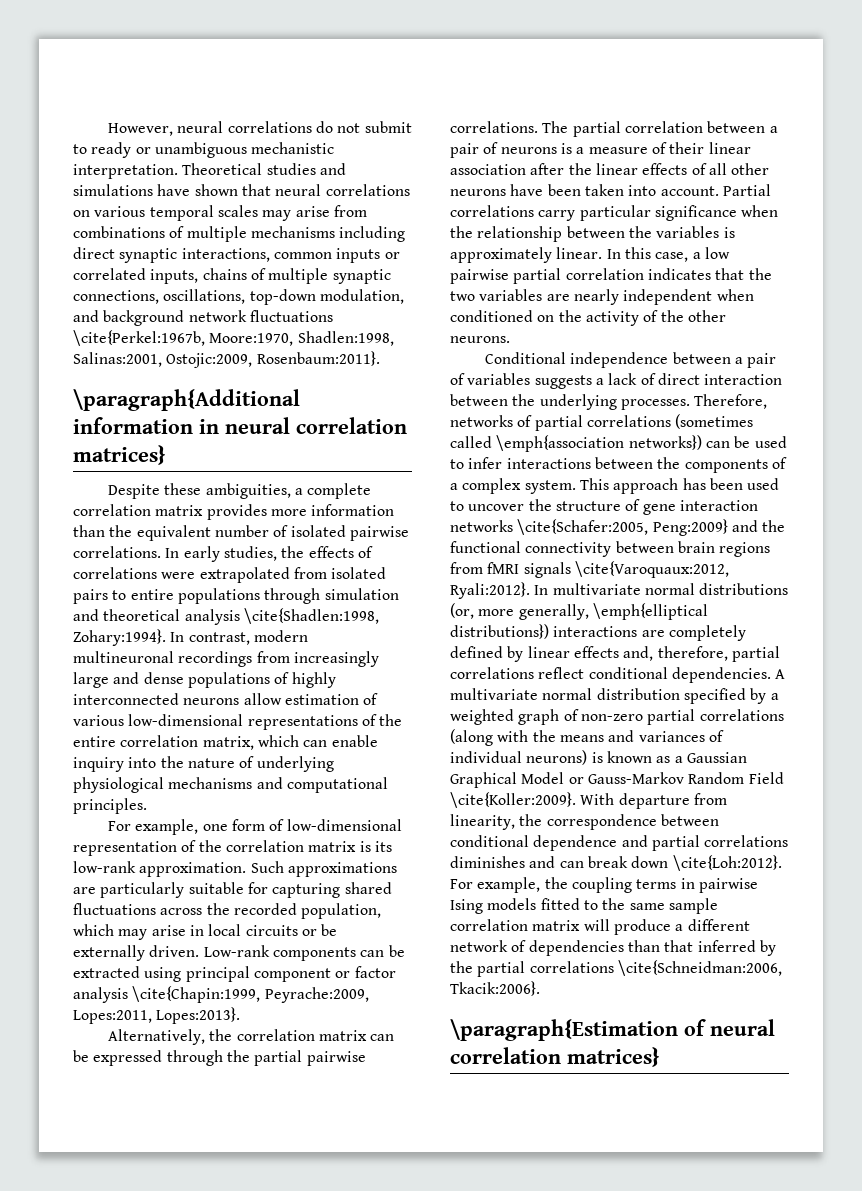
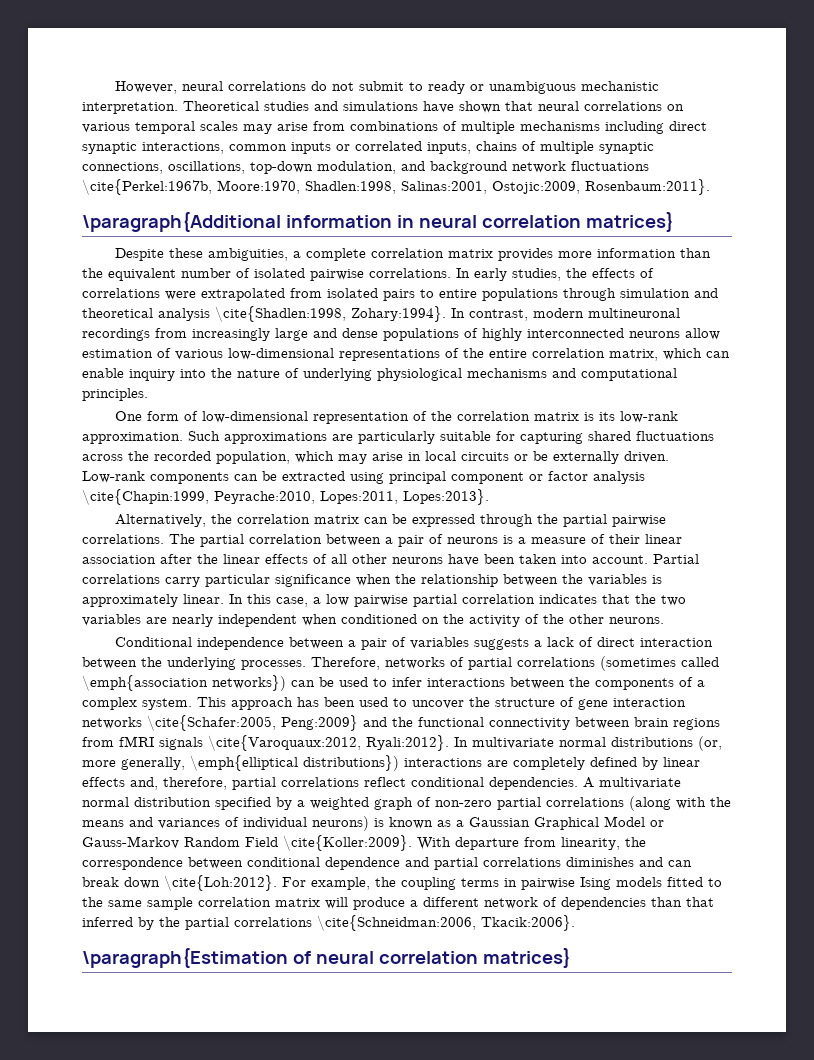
[108,819,228,835] For example, one -> [114,411,142,421] One
[264,987,369,1003] Peyrache:2009, -> [214,491,315,504] Peyrache:2010,

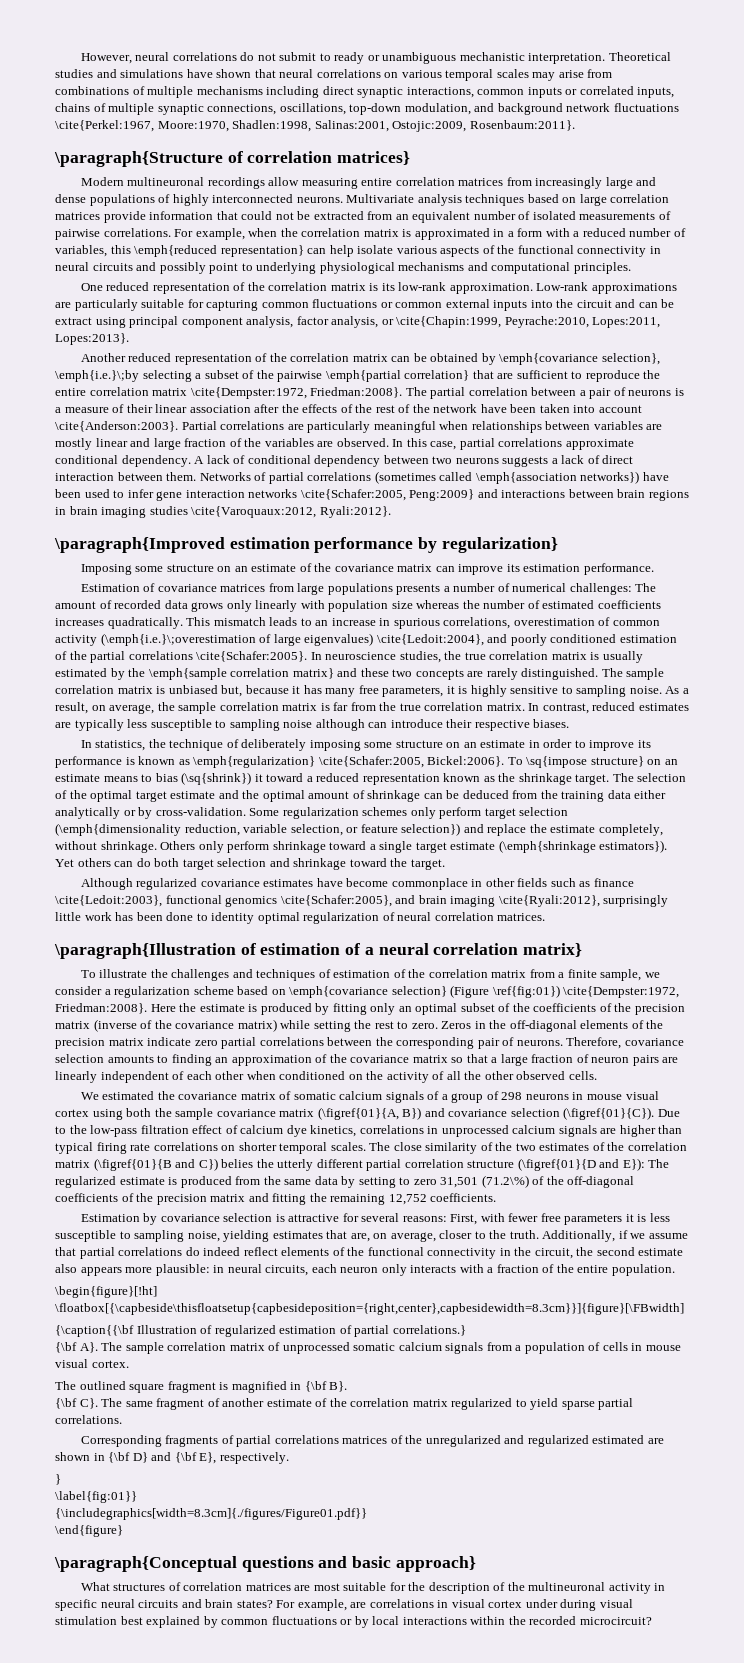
[82,179,212,195] \cite{Perkel:1967b, -> [55,120,154,132] \cite{Perkel:1967,
[82,212,674,232] [114,248,711,261] [82,268,654,281] [82,288,718,301] [82,306,680,322] [82,328,150,341] \paragraph{Additional information in neural correlation matrices} // Despite these ambiguities, a complete correlation matrix provides more information than the equivalent number of isolated pairwise correlations. In early studies, the effects of correlations were extrapolated from isolated pairs to entire populations through simulation and theoretical analysis \cite{Shadlen:1998, Zohary:1994}. In contrast, modern multineuronal recordings -> [54,151,411,167] [80,177,504,189] \paragraph{Structure of correlation matrices} // Modern multineuronal recordings allow measuring entire correlation matrices
[629,328,720,340] [82,348,730,361] [82,368,299,381] neurons allow estimation of various low-dimensional representations of the entire correlation matrix, which can enable inquiry into the nature of -> [296,194,670,206] [55,211,671,223] [55,228,686,240] [55,245,661,257] [55,262,253,274] neurons. Multivariate analysis techniques based on large correlation matrices provide information that could not be extracted from an equivalent number of isolated measurements of pairwise correlations. For example, when the correlation matrix is approximated in a form with a reduced number of variables, this \emph{reduced representation} can help isolate various aspects of the functional connectivity in neural circuits and possibly point to
[146,411,308,423] form of low-dimensional -> [106,282,150,291] reduced
[188,431,220,441] Such -> [536,282,589,291] Low-rank
[588,431,714,441] [82,451,669,464] [82,471,345,484] shared fluctuations across the recorded population, which may arise in local circuits or be externally driven. Low-rank components can be extracted -> [261,299,675,311] [55,317,92,325] common fluctuations or common external inputs into the circuit and can be extract
[529,471,645,484] or factor analysis -> [246,316,394,328] analysis, factor analysis, or
[114,514,206,527] Alternatively, -> [80,353,268,365] Another reduced representation of
[411,514,666,527] [82,534,164,544] expressed through the partial pairwise correlations. -> [430,353,660,365] [55,370,661,382] [55,387,403,399] obtained by \emph{covariance selection}, \emph{i.e.}\;by selecting a subset of the pairwise \emph{partial correlation} that are sufficient to reproduce the entire correlation matrix \cite{Dempster:1972, Friedman:2008}.
[223,554,699,566] [82,574,662,587] [82,594,686,607] [82,614,664,627] [114,637,469,650] linear effects of all other neurons have been taken into account. Partial correlations carry particular significance when the relationship between the variables is approximately linear. In this case, a low pairwise partial correlation indicates that the two variables are nearly independent when conditioned on the activity of the other neurons. // Conditional independence between a pair of variables -> [302,404,642,413] [55,421,663,433] [55,438,634,450] [55,455,499,467] effects of the rest of the network have been taken into account \cite{Anderson:2003}. Partial correlations are particularly meaningful when relationships between variables are mostly linear and large fraction of the variables are observed. In this case, partial correlations approximate conditional dependency. A lack of conditional dependency between two neurons
[141,657,445,670] the underlying processes. Therefore, networks -> [166,472,251,481] them. Networks
[291,677,334,687] can be -> [642,472,669,481] [55,489,81,498] have been
[427,677,705,690] [82,697,574,710] interactions between the components of a complex system. This approach has been used to uncover the structure of -> (154, 493) none
[392,717,720,730] [82,735,722,751] [82,755,700,771] [82,777,681,790] [82,796,731,811] [82,816,664,831] [82,835,646,851] [82,857,692,870] [82,875,722,891] [82,897,714,910] [82,915,575,931] [82,948,571,968] the functional connectivity between brain regions from fMRI signals \cite{Varoquaux:2012, Ryali:2012}. In multivariate normal distributions (or, more generally, \emph{elliptical distributions}) interactions are completely defined by linear effects and, therefore, partial correlations reflect conditional dependencies. A multivariate normal distribution specified by a weighted graph of non-zero partial correlations (along with the means and variances of individual neurons) is known as a Gaussian Graphical Model or Gauss-Markov Random Field \cite{Koller:2009}. With departure from linearity, the correspondence between conditional dependence and partial correlations diminishes and can break down \cite{Loh:2012}. For example, the coupling terms in pairwise Ising models fitted to the same sample correlation matrix will produce a different network of dependencies than that inferred by the partial correlations \cite{Schneidman:2006, Tkacik:2006}. // \paragraph{Estimation of neural correlation matrices} -> [501,489,689,501] [55,506,391,518] [54,537,558,553] [80,563,654,575] [80,583,657,595] [55,600,661,612] [55,617,660,629] [55,633,677,646] [55,651,643,663] [55,668,665,680] [55,685,689,697] [55,702,689,714] [55,719,570,731] [80,739,651,751] [55,756,678,768] [55,772,687,785] [55,790,667,802] [55,807,569,819] [55,823,663,836] [55,840,668,853] [55,858,445,870] [80,878,634,890] [55,895,669,907] [55,912,546,924] [54,943,583,959] [80,969,660,981] [55,985,680,998] [55,1003,685,1015] [55,1019,664,1032] [55,1037,684,1049] [55,1054,679,1066] [55,1071,597,1083] [80,1091,659,1103] [55,1107,680,1120] [55,1125,683,1137] [55,1142,687,1154] [55,1158,670,1171] [55,1175,635,1188] [55,1193,497,1205] [80,1213,670,1225] [55,1230,688,1242] [55,1247,684,1259] [55,1264,675,1276] [55,1286,157,1298] [55,1303,684,1315] [55,1325,466,1337] [55,1342,681,1354] [55,1359,129,1368] [55,1381,348,1393] [55,1398,634,1410] [55,1415,122,1424] [80,1435,664,1447] [55,1452,289,1464] [55,1474,61,1485] [55,1491,137,1503] [55,1508,367,1520] [55,1525,123,1537] [54,1556,476,1572] [80,1582,666,1594] [55,1599,633,1611] [55,1616,652,1628] interactions between brain regions in brain imaging studies \cite{Varoquaux:2012, Ryali:2012}. // \paragraph{Improved estimation performance by regularization} // Imposing some structure on an estimate of the covariance matrix can improve its estimation performance. // Estimation of covariance matrices from large populations presents a number of numerical challenges: The amount of recorded data grows only linearly with population size whereas the number of estimated coefficients increases quadratically. This mismatch leads to an increase in spurious correlations, overestimation of common activity (\emph{i.e.}\;overestimation of large eigenvalues) \cite{Ledoit:2004}, and poorly conditioned estimation of the partial correlations \cite{Schafer:2005}. In neuroscience studies, the true correlation matrix is usually estimated by the \emph{sample correlation matrix} and these two concepts are rarely distinguished. The sample correlation matrix is unbiased but, because it has many free parameters, it is highly sensitive to sampling noise. As a result, on average, the sample correlation matrix is far from the true correlation matrix. In contrast, reduced estimates are typically less susceptible to sampling noise although can introduce their respective biases. // In statistics, the technique of deliberately imposing some structure on an estimate in order to improve its performance is known as \emph{regularization} \cite{Schafer:2005, Bickel:2006}. To \sq{impose structure} on an estimate means to bias (\sq{shrink}) it toward a reduced representation known as the shrinkage target. The selection of the optimal target estimate and the optimal amount of shrinkage can be deduced from the training data either analytically or by cross-validation. Some regularization schemes only perform target selection (\emph{dimensionality reduction, variable selection, or feature selection}) and replace the estimate completely, without shrinkage. Others only perform shrinkage toward a single target estimate (\emph{shrinkage estimators}). Yet others can do both target selection and shrinkage toward the target. // Although regularized covariance estimates have become commonplace in other fields such as finance \cite{Ledoit:2003}, functional genomics \cite{Schafer:2005}, and brain imaging \cite{Ryali:2012}, surprisingly little work has been done to identity optimal regularization of neural correlation matrices. // \paragraph{Illustration of estimation of a neural correlation matrix} // To illustrate the challenges and techniques of estimation of the correlation matrix from a finite sample, we consider a regularization scheme based on \emph{covariance selection} (Figure \ref{fig:01}) \cite{Dempster:1972, Friedman:2008}. Here the estimate is produced by fitting only an optimal subset of the coefficients of the precision matrix (inverse of the covariance matrix) while setting the rest to zero. Zeros in the off-diagonal elements of the precision matrix indicate zero partial correlations between the corresponding pair of neurons. Therefore, covariance selection amounts to finding an approximation of the covariance matrix so that a large fraction of neuron pairs are linearly independent of each other when conditioned on the activity of all the other observed cells. // We estimated the covariance matrix of somatic calcium signals of a group of 298 neurons in mouse visual cortex using both the sample covariance matrix (\figref{01}{A, B}) and covariance selection (\figref{01}{C}). Due to the low-pass filtration effect of calcium dye kinetics, correlations in unprocessed calcium signals are higher than typical firing rate correlations on shorter temporal scales. The close similarity of the two estimates of the correlation matrix (\figref{01}{B and C}) belies the utterly different partial correlation structure (\figref{01}{D and E}): The regularized estimate is produced from the same data by setting to zero 31,501 (71.2\%) of the off-diagonal coefficients of the precision matrix and fitting the remaining 12,752 coefficients. // Estimation by covariance selection is attractive for several reasons: First, with fewer free parameters it is less susceptible to sampling noise, yielding estimates that are, on average, closer to the truth. Additionally, if we assume that partial correlations do indeed reflect elements of the functional connectivity in the circuit, the second estimate also appears more plausible: in neural circuits, each neuron only interacts with a fraction of the entire population. // \begin{figure}[!ht] \floatbox[{\capbeside\thisfloatsetup{capbesideposition={right,center},capbesidewidth=8.3cm}}]{figure}[\FBwidth] // {\caption{{\bf Illustration of regularized estimation of partial correlations.} // {\bf A}. The sample correlation matrix of unprocessed somatic calcium signals from a population of cells in mouse visual cortex. // The outlined square fragment is magnified in {\bf B}. // {\bf C}. The same fragment of another estimate of the correlation matrix regularized to yield sparse partial correlations. // Corresponding fragments of partial correlations matrices of the unregularized and regularized estimated are shown in {\bf D} and {\bf E}, respectively. // } // \label{fig:01}} // {\includegraphics[width=8.3cm]{./figures/Figure01.pdf}} // \end{figure} // \paragraph{Conceptual questions and basic approach} // What structures of correlation matrices are most suitable for the description of the multineuronal activity in specific neural circuits and brain states? For example, are correlations in visual cortex under during visual stimulation best explained by common fluctuations or by local interactions within the recorded microcircuit?

